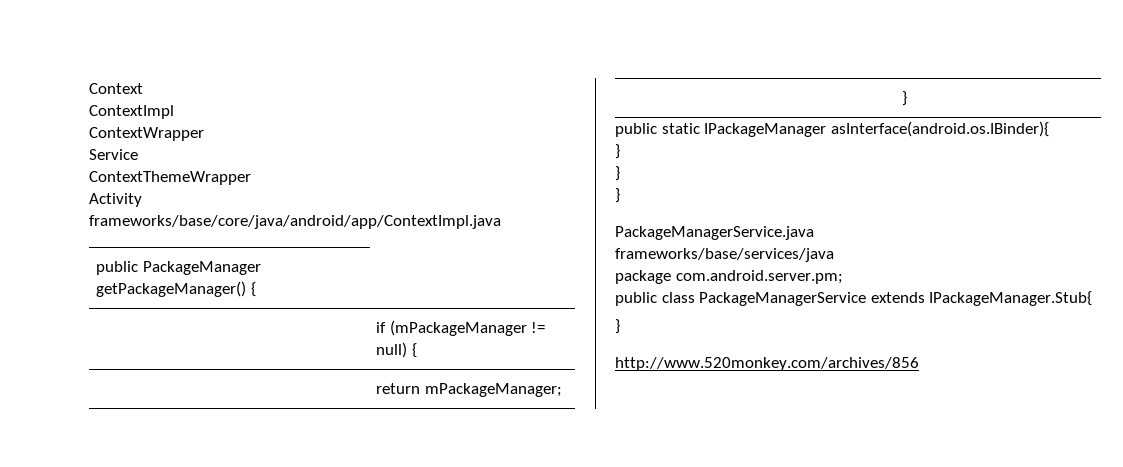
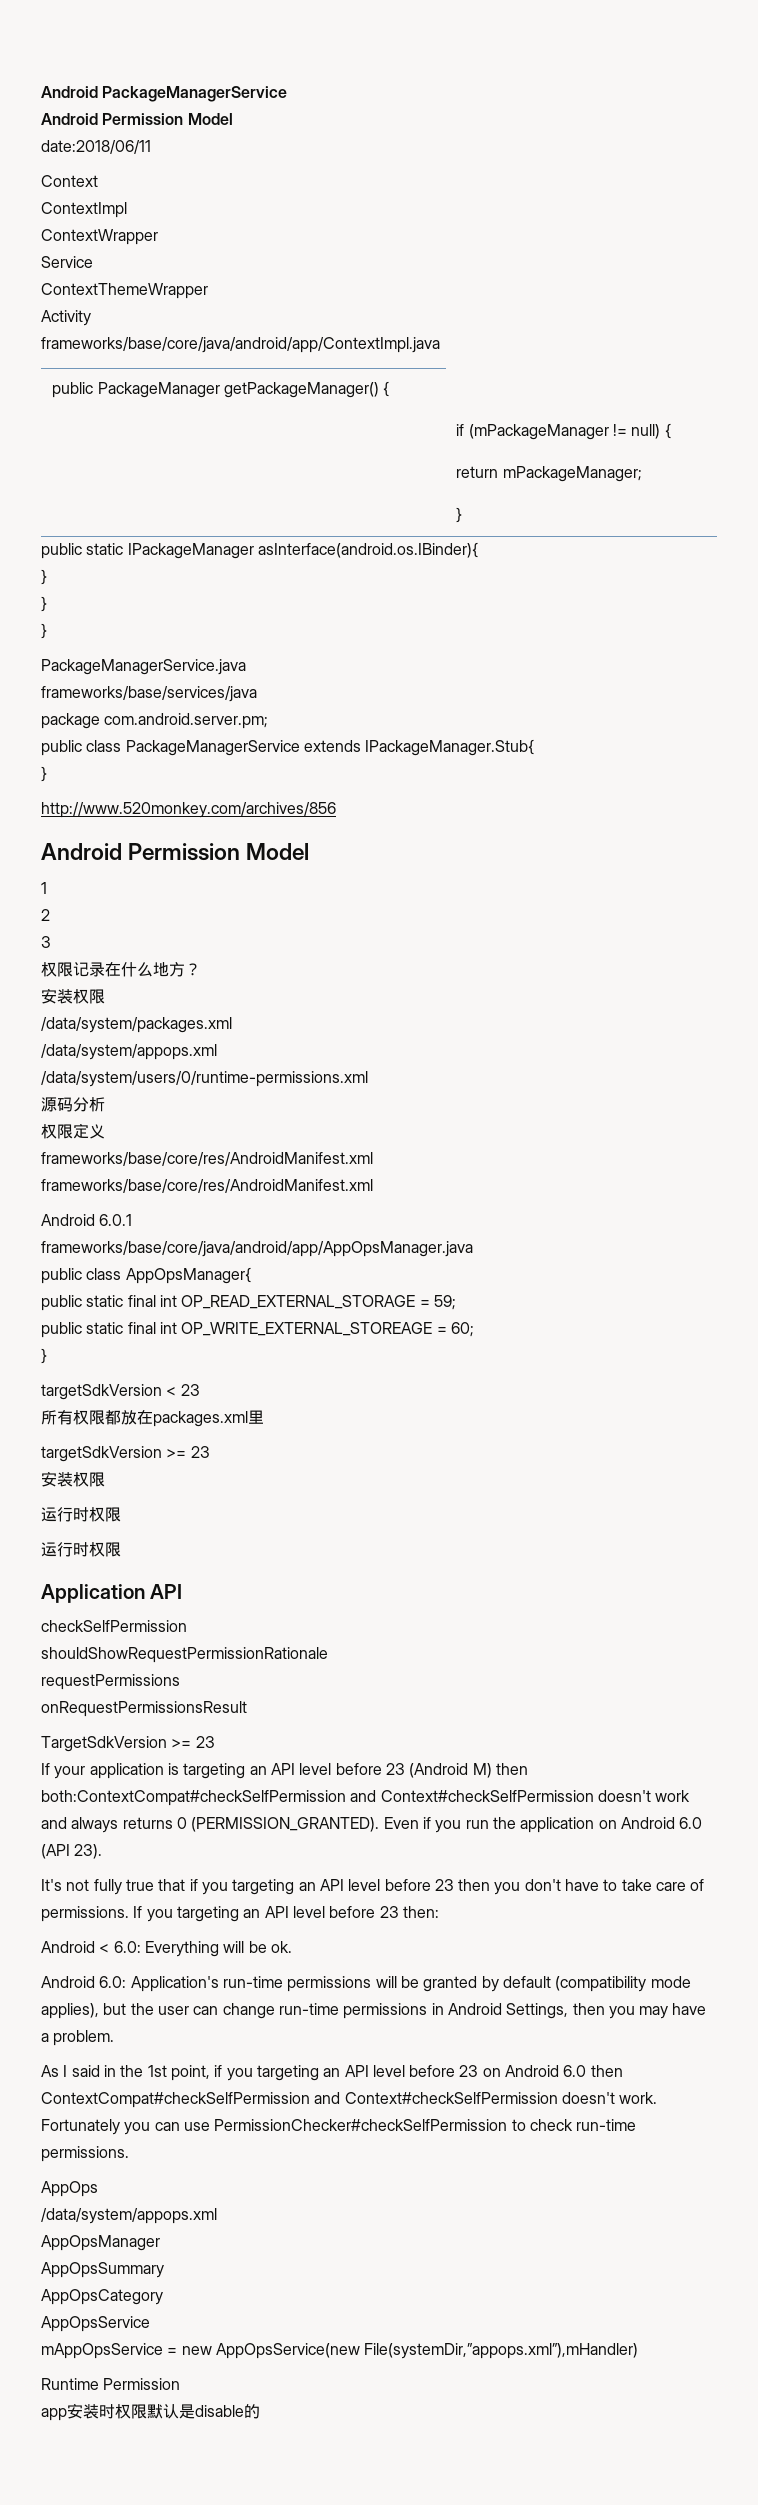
(89, 88) none -> [41,86,288,102] [41,113,233,125] [41,140,151,154] Android PackageManagerService // Android Permission Model // date:2018/06/11 //
(919, 364) none -> [41,843,310,861] [41,882,47,894] [41,909,50,921] [41,936,51,948] [41,962,201,977] [41,988,105,1004] [41,1017,232,1033] [41,1044,217,1060] [41,1071,368,1087] [41,1097,105,1112] [41,1123,105,1139] [41,1152,373,1166] [41,1179,373,1193] [41,1214,133,1226] [41,1241,473,1257] [41,1267,251,1284] [41,1295,456,1311] [41,1322,474,1338] [41,1348,47,1364] [41,1384,200,1400] [41,1410,264,1427] [41,1446,210,1462] [41,1471,105,1487] [41,1507,121,1522] [41,1542,121,1557] [41,1584,183,1603] [41,1620,187,1632] [41,1647,328,1663] [41,1674,180,1690] [41,1701,247,1717] [41,1736,215,1752] [41,1763,528,1779] [41,1790,691,1806] [41,1817,703,1833] [41,1844,103,1859] [41,1879,705,1895] [41,1906,439,1922] [41,1941,292,1957] [41,1976,691,1992] [41,2003,707,2019] [41,2030,115,2046] [41,2065,623,2081] [41,2092,658,2108] [41,2119,637,2135] [41,2146,129,2162] [41,2181,98,2197] [41,2208,217,2224] [41,2235,160,2251] [41,2262,164,2278] [41,2289,163,2305] [41,2316,150,2332] [41,2343,639,2359] [41,2378,181,2390] [41,2403,260,2421] // Android Permission Model // 1 // 2 // 3 // 权限记录在什么地方？ // 安装权限 // /data/system/packages.xml // /data/system/appops.xml // /data/system/users/0/runtime-permissions.xml // 源码分析 // 权限定义 // frameworks/base/core/res/AndroidManifest.xml // frameworks/base/core/res/AndroidManifest.xml // Android 6.0.1 // frameworks/base/core/java/android/app/AppOpsManager.java // public class AppOpsManager{ // public static final int OP_READ_EXTERNAL_STORAGE = 59; // public static final int OP_WRITE_EXTERNAL_STOREAGE = 60; // } // targetSdkVersion < 23 // 所有权限都放在packages.xml里 // targetSdkVersion >= 23 // 安装权限 // 运行时权限 // 运行时权限 // Application API // checkSelfPermission // shouldShowRequestPermissionRationale // requestPermissions // onRequestPermissionsResult // TargetSdkVersion >= 23 // If your application is targeting an API level before 23 (Android M) then both:ContextCompat#checkSelfPermission and Context#checkSelfPermission doesn't work and always returns 0 (PERMISSION_GRANTED). Even if you run the application on Android 6.0 (API 23). // It's not fully true that if you targeting an API level before 23 then you don't have to take care of permissions. If you targeting an API level before 23 then: // Android < 6.0: Everything will be ok. // Android 6.0: Application's run-time permissions will be granted by default (compatibility mode applies), but the user can change run-time permissions in Android Settings, then you may have a problem. // As I said in the 1st point, if you targeting an API level before 23 on Android 6.0 then ContextCompat#checkSelfPermission and Context#checkSelfPermission doesn't work. Fortunately you can use PermissionChecker#checkSelfPermission to check run-time permissions. // AppOps // /data/system/appops.xml // AppOpsManager // AppOpsSummary // AppOpsCategory // AppOpsService // mAppOpsService = new AppOpsService(new File(systemDir,”appops.xml”),mHandler) // Runtime Permission // app安装时权限默认是disable的

